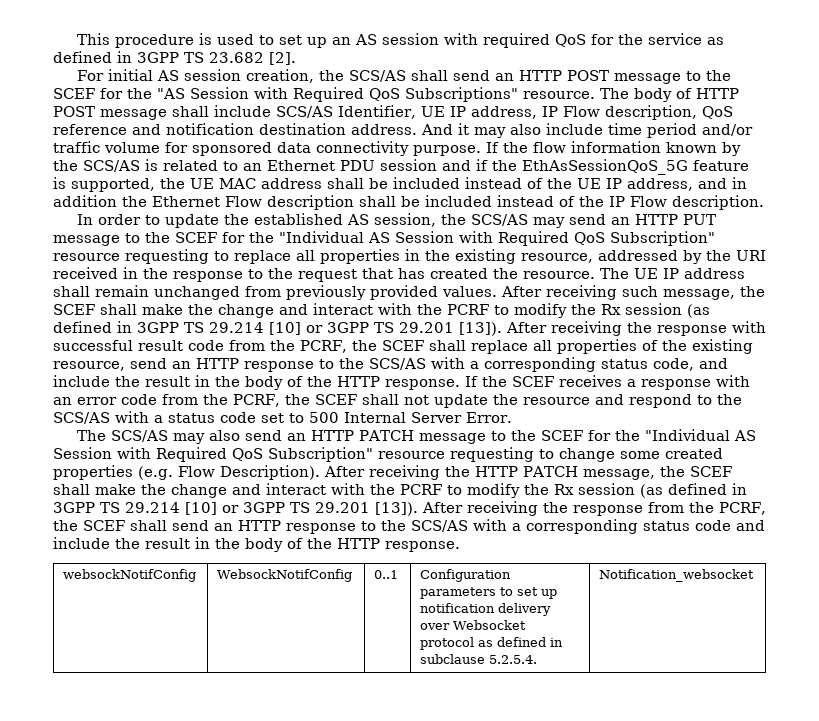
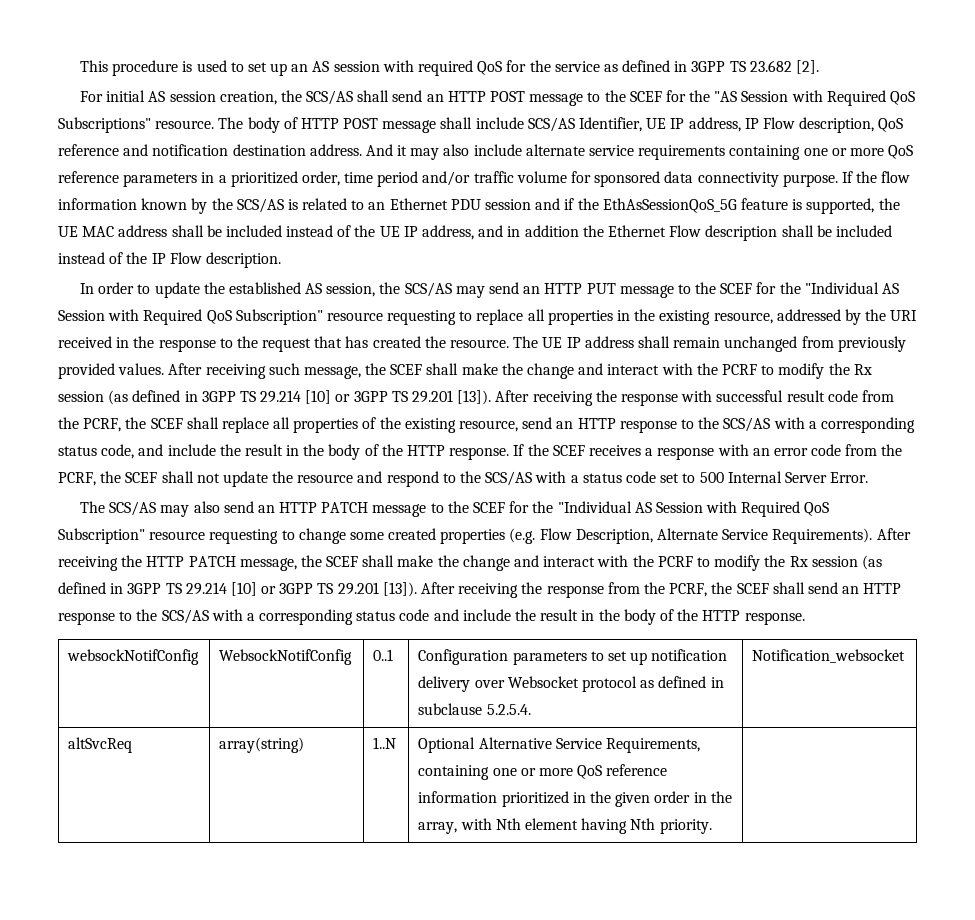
(603, 129) none -> [525,144,914,160] [58,171,340,187] alternate service requirements containing one or more QoS reference parameters in a prioritized order,
[220,465,320,480] Description). -> [575,528,873,544] Description, Alternate Service Requirements).
(755, 575) none -> [68,737,133,753] [219,737,305,753] [373,737,397,749] [418,737,700,753] [418,764,668,780] [418,791,732,807] [418,818,712,834] // altSvcReq | array(string) | 1..N | Optional Alternative Service Requirements, containing one or more QoS reference information prioritized in the given order in the array, with Nth element having Nth priority. |

